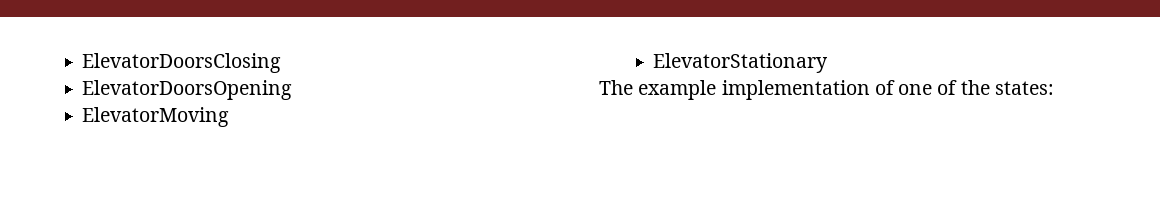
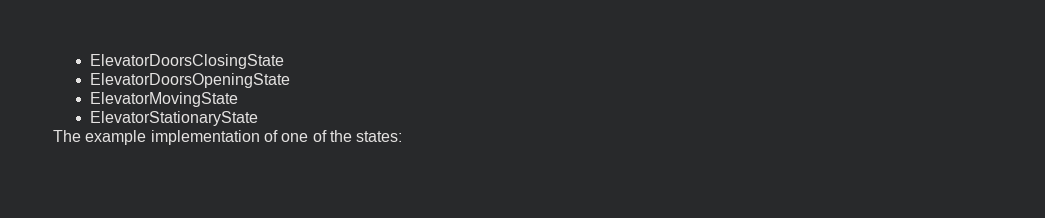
[82,53,282,73] [82,80,293,100] [82,107,230,127] [653,53,829,73] ElevatorDoorsClosing // ElevatorDoorsOpening // ElevatorMoving // ElevatorStationary -> [90,54,285,69] [90,73,291,88] [90,92,239,107] [90,111,259,126] ElevatorDoorsClosingState // ElevatorDoorsOpeningState // ElevatorMovingState // ElevatorStationaryState

